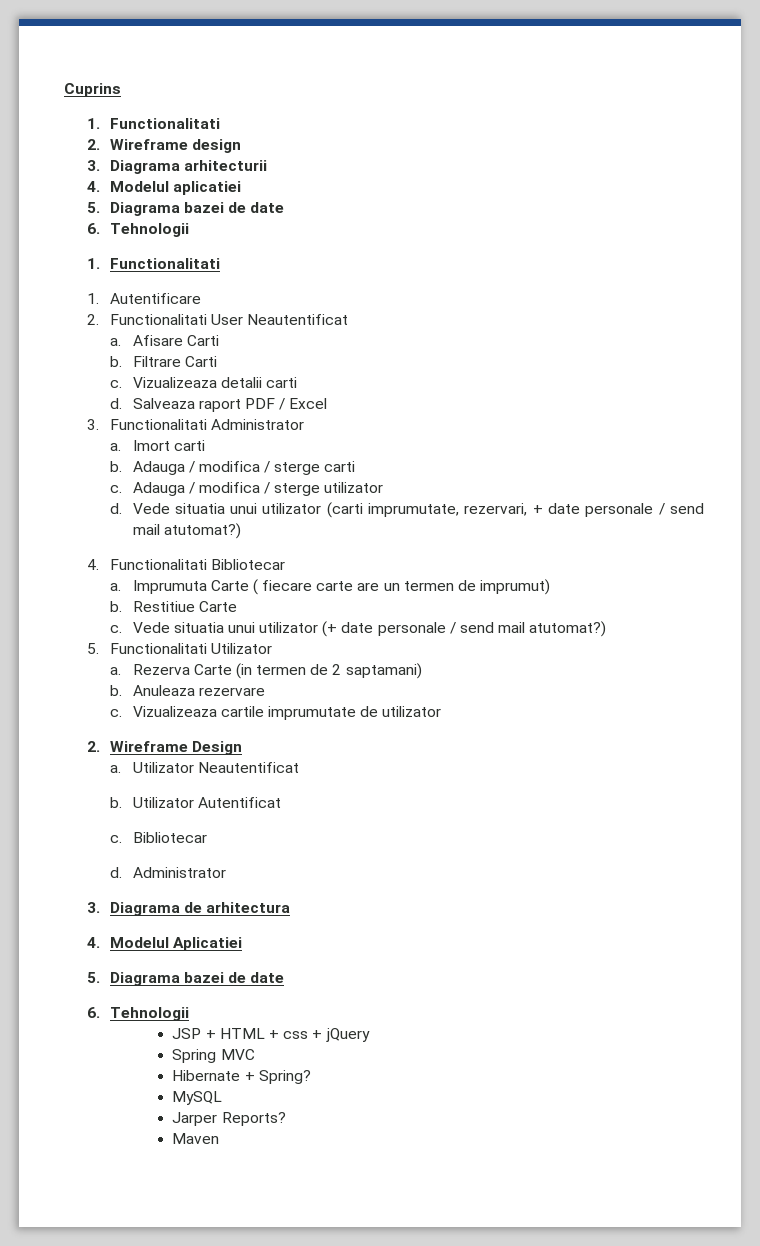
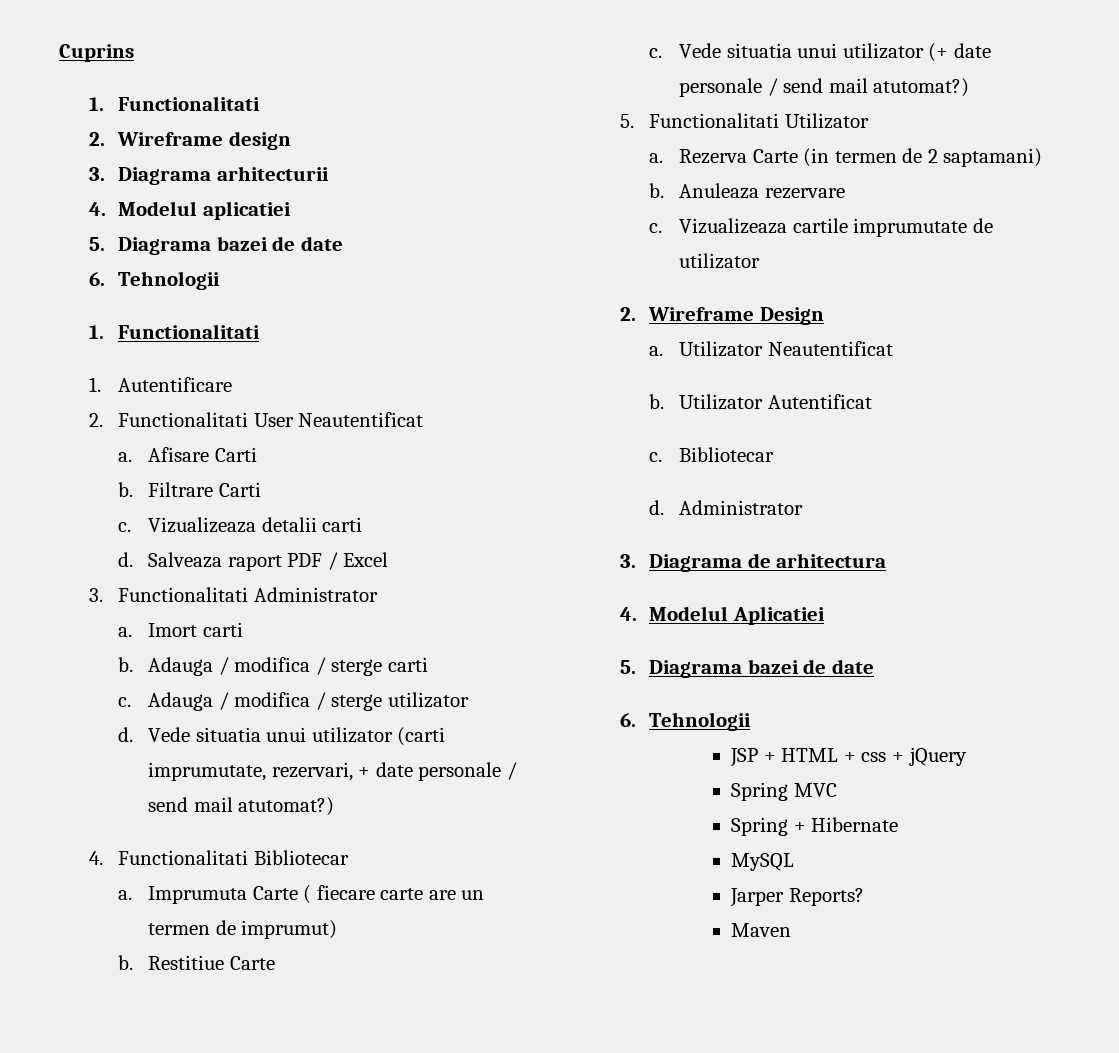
(255, 1054) none -> [731,817,806,836] Spring +
[244,1070,311,1084] + Spring? -> (899, 824) none

